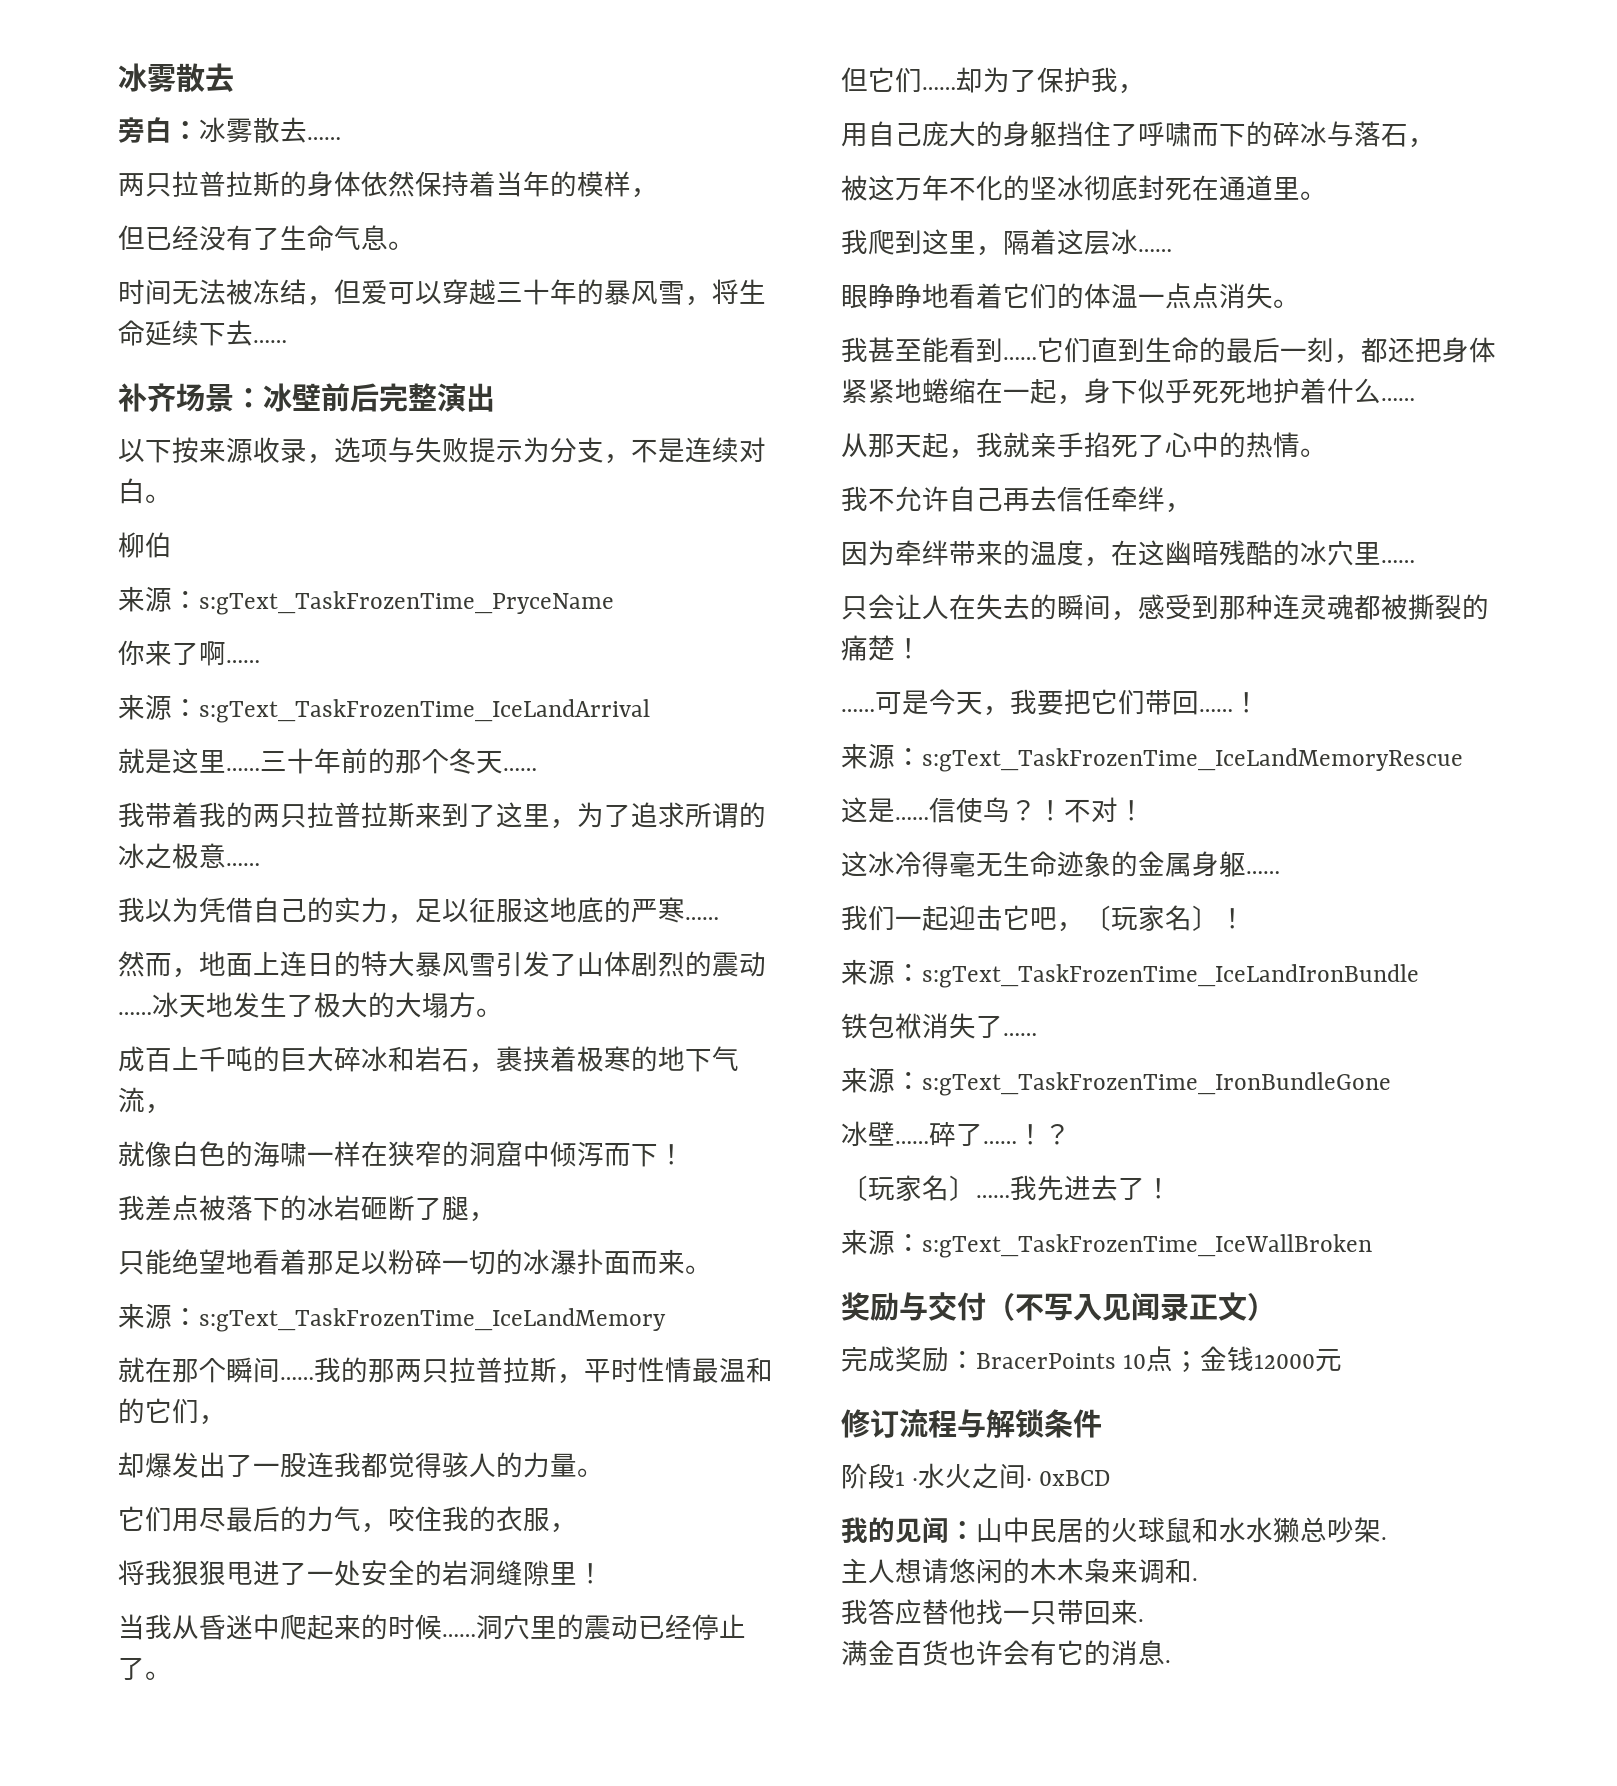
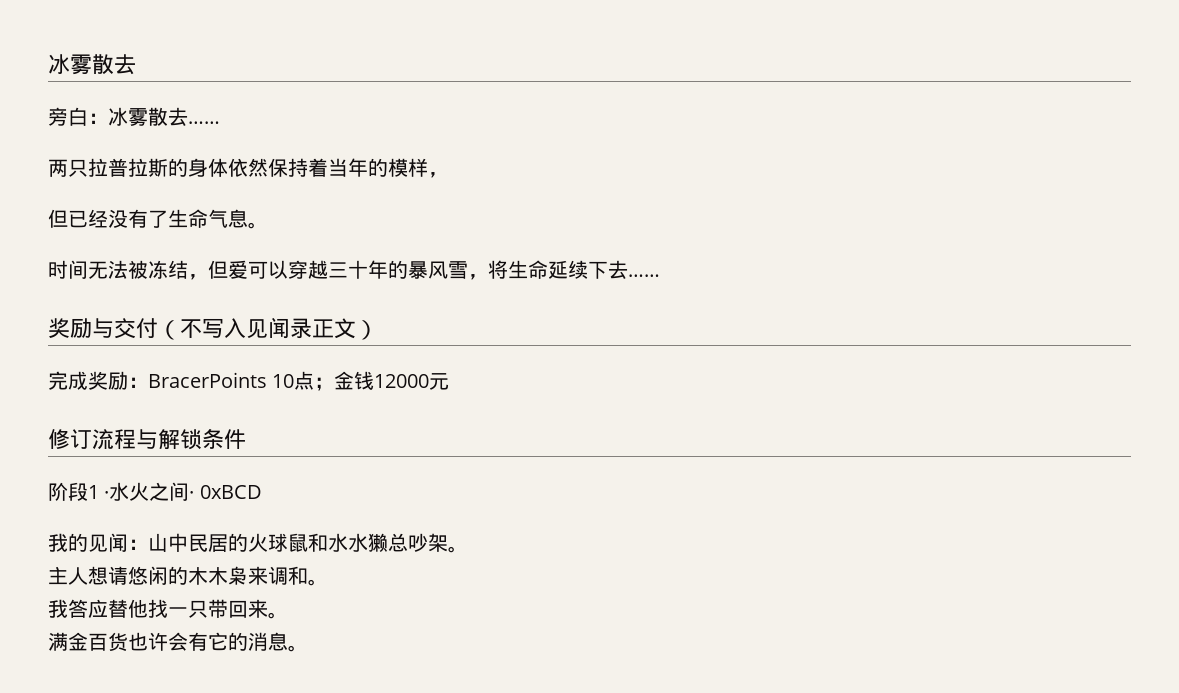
[118,383,495,412] [118,437,766,464] [118,478,172,504] [118,532,172,558] [118,586,614,615] [118,640,260,666] [118,694,650,723] [118,748,537,774] [118,802,766,829] [118,843,260,869] [118,897,719,924] [118,951,766,978] [118,992,503,1018] [118,1046,739,1073] [118,1087,172,1114] [118,1141,685,1167] [118,1195,496,1222] [118,1249,712,1275] [118,1303,666,1332] [118,1357,773,1384] [118,1398,226,1425] [118,1452,604,1478] [118,1506,577,1533] [118,1560,604,1586] [118,1614,746,1640] [118,1657,172,1680] [841,67,1145,94] [841,121,1435,148] [841,175,1327,201] [841,229,1172,256] [841,283,1300,309] [841,337,1496,364] [841,378,1415,405] [841,432,1327,459] [841,486,1192,513] [841,540,1415,567] [841,594,1489,621] [841,635,922,661] [841,689,1260,716] [841,743,1463,772] [841,797,1145,823] [841,851,1280,877] [841,905,1246,932] [841,959,1419,988] [841,1013,1037,1039] [841,1067,1391,1096] [841,1121,1071,1147] [841,1175,1172,1201] [841,1229,1372,1258] // 补齐场景：冰壁前后完整演出 // 以下按来源收录，选项与失败提示为分支，不是连续对白。 // 柳伯 // 来源：s:gText_TaskFrozenTime_PryceName // 你来了啊…… // 来源：s:gText_TaskFrozenTime_IceLandArrival // 就是这里……三十年前的那个冬天…… // 我带着我的两只拉普拉斯来到了这里，为了追求所谓的冰之极意…… // 我以为凭借自己的实力，足以征服这地底的严寒…… // 然而，地面上连日的特大暴风雪引发了山体剧烈的震动……冰天地发生了极大的大塌方。 // 成百上千吨的巨大碎冰和岩石，裹挟着极寒的地下气流， // 就像白色的海啸一样在狭窄的洞窟中倾泻而下！ // 我差点被落下的冰岩砸断了腿， // 只能绝望地看着那足以粉碎一切的冰瀑扑面而来。 // 来源：s:gText_TaskFrozenTime_IceLandMemory // 就在那个瞬间……我的那两只拉普拉斯，平时性情最温和的它们， // 却爆发出了一股连我都觉得骇人的力量。 // 它们用尽最后的力气，咬住我的衣服， // 将我狠狠甩进了一处安全的岩洞缝隙里！ // 当我从昏迷中爬起来的时候……洞穴里的震动已经停止了。 // 但它们……却为了保护我， // 用自己庞大的身躯挡住了呼啸而下的碎冰与落石， // 被这万年不化的坚冰彻底封死在通道里。 // 我爬到这里，隔着这层冰…… // 眼睁睁地看着它们的体温一点点消失。 // 我甚至能看到……它们直到生命的最后一刻，都还把身体紧紧地蜷缩在一起，身下似乎死死地护着什么…… // 从那天起，我就亲手掐死了心中的热情。 // 我不允许自己再去信任牵绊， // 因为牵绊带来的温度，在这幽暗残酷的冰穴里…… // 只会让人在失去的瞬间，感受到那种连灵魂都被撕裂的痛楚！ // ……可是今天，我要把它们带回……！ // 来源：s:gText_TaskFrozenTime_IceLandMemoryRescue // 这是……信使鸟？！不对！ // 这冰冷得毫无生命迹象的金属身躯…… // 我们一起迎击它吧，〔玩家名〕！ // 来源：s:gText_TaskFrozenTime_IceLandIronBundle // 铁包袱消失了…… // 来源：s:gText_TaskFrozenTime_IronBundleGone // 冰壁……碎了……！？ // 〔玩家名〕……我先进去了！ // 来源：s:gText_TaskFrozenTime_IceWallBroken -> (660, 275) none
[1381,1537,1387,1540] . -> [448,546,468,553] 。
[1192,1578,1198,1581] . -> [308,579,328,586] 。
[1138,1619,1144,1622] . -> [268,612,288,619] 。
[1165,1660,1171,1663] . -> [288,645,308,652] 。

